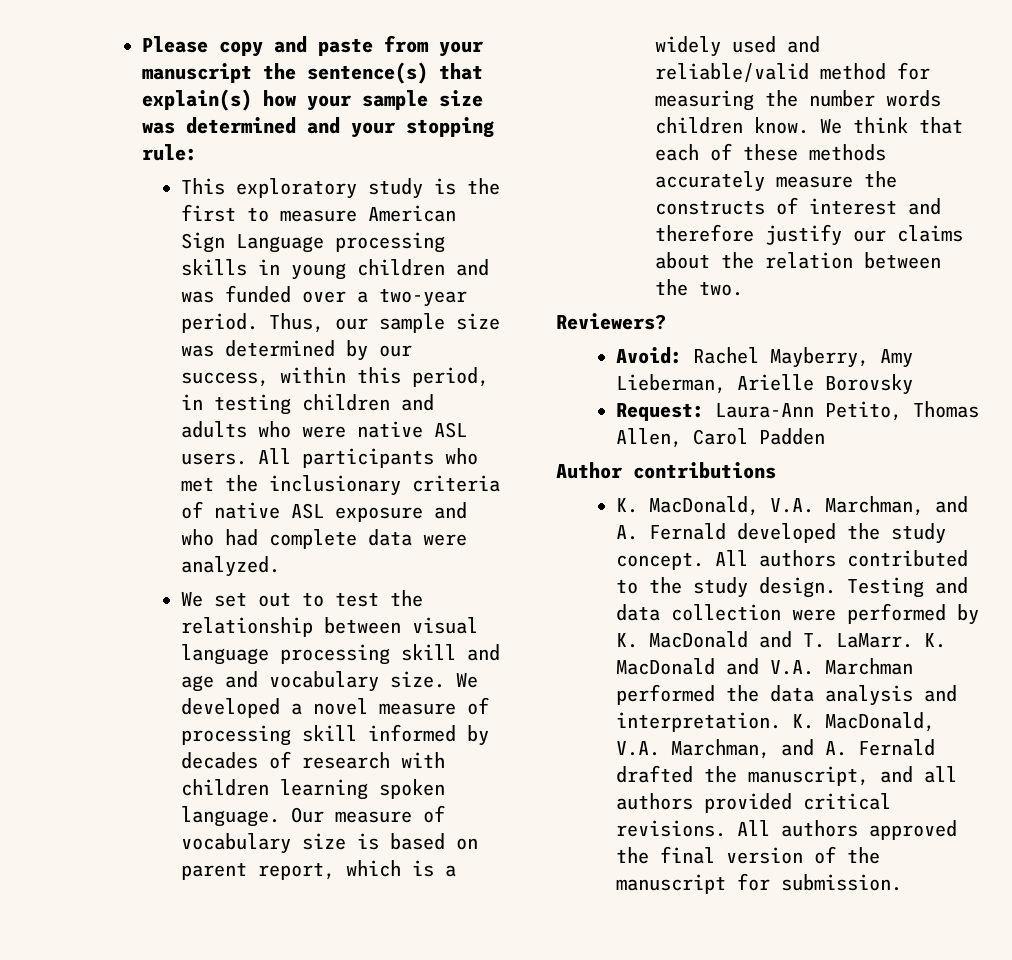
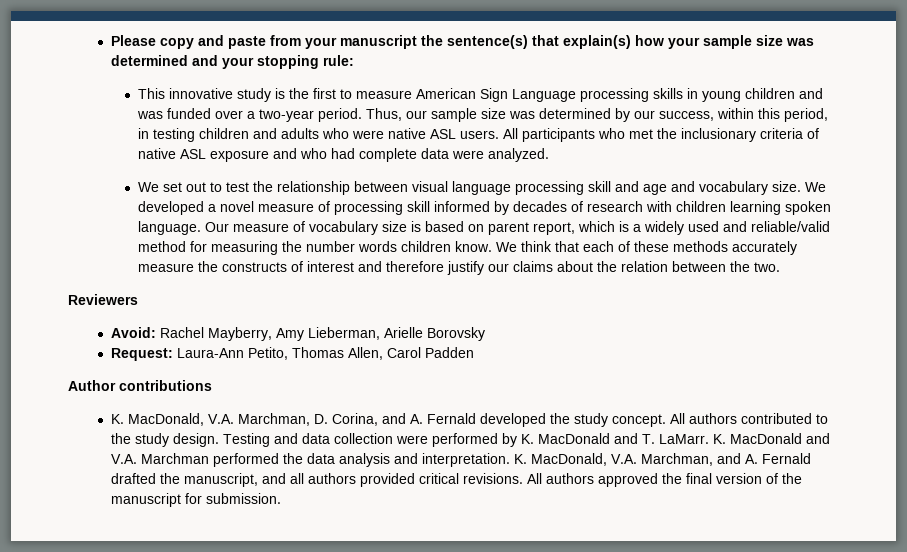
[235,178,357,199] exploratory -> [168,88,233,99] innovative
[556,313,666,330] Reviewers? -> [68,294,138,305] Reviewers
(925, 506) none -> [313,413,378,426] D. Corina,

